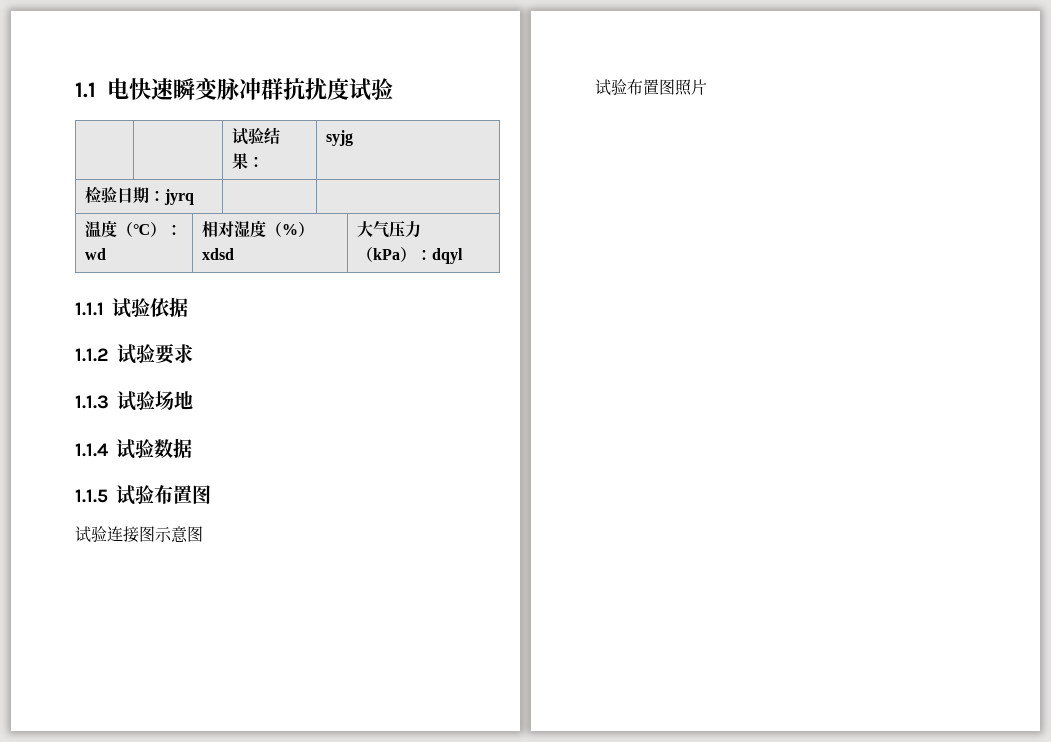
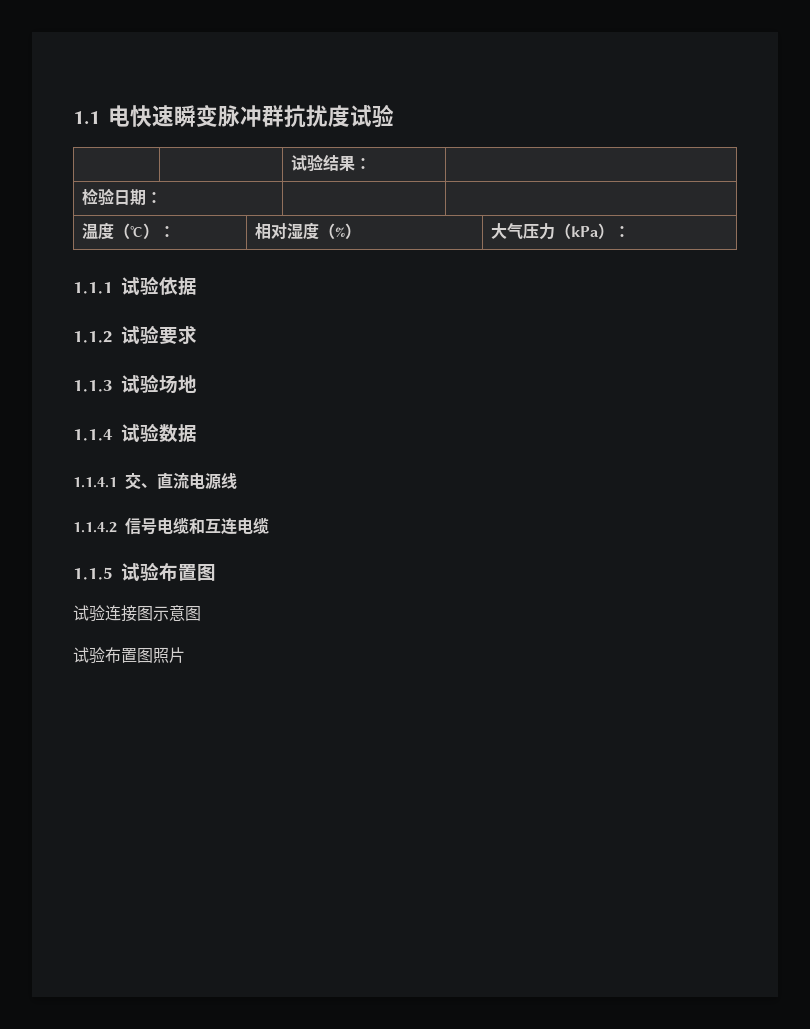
[325,130,353,146] syjg -> (371, 163) none
[163,189,194,205] jyrq -> (162, 197) none
[84,248,106,260] wd -> (175, 231) none
[201,248,234,260] xdsd -> (361, 231) none
[431,248,463,264] dqyl -> (630, 231) none
(192, 448) none -> [73,472,237,490] [73,517,269,535] // 1.1.4.1交、直流电源线 // 1.1.4.2信号电缆和互连电缆

